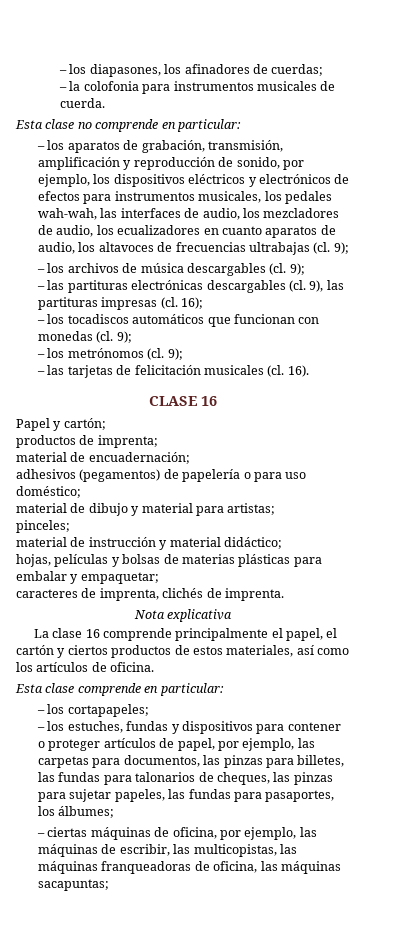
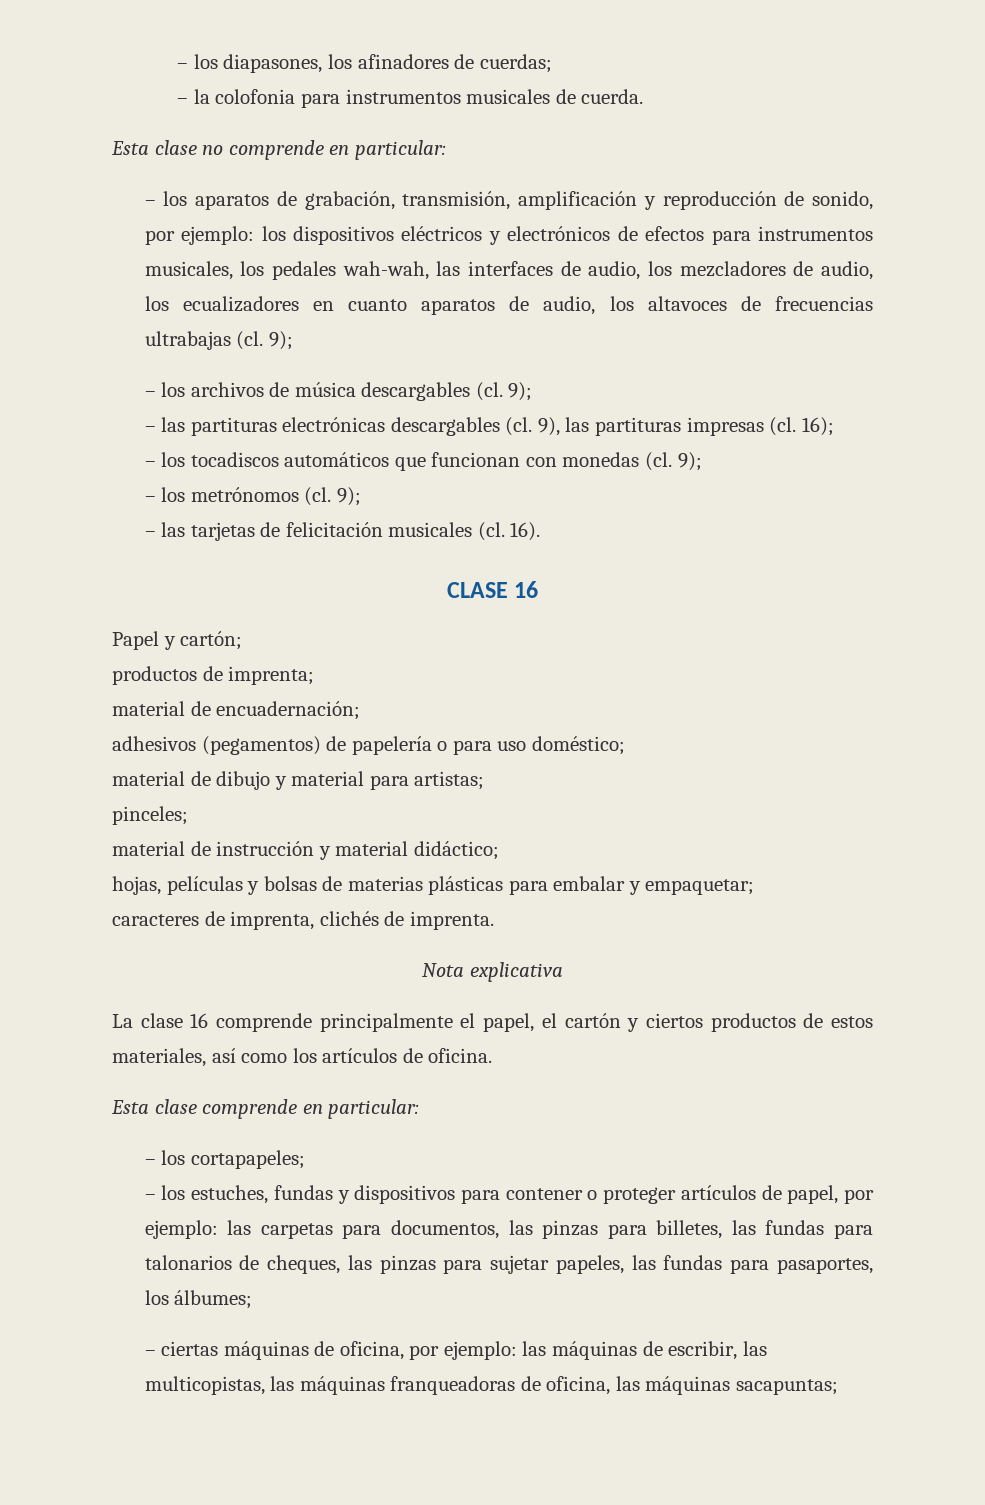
[38,174,91,187] ejemplo, -> [181,226,255,245] ejemplo:
[242,738,295,751] ejemplo, -> [144,1220,218,1239] ejemplo:
[244,827,297,840] ejemplo, -> [443,1341,517,1360] ejemplo:

